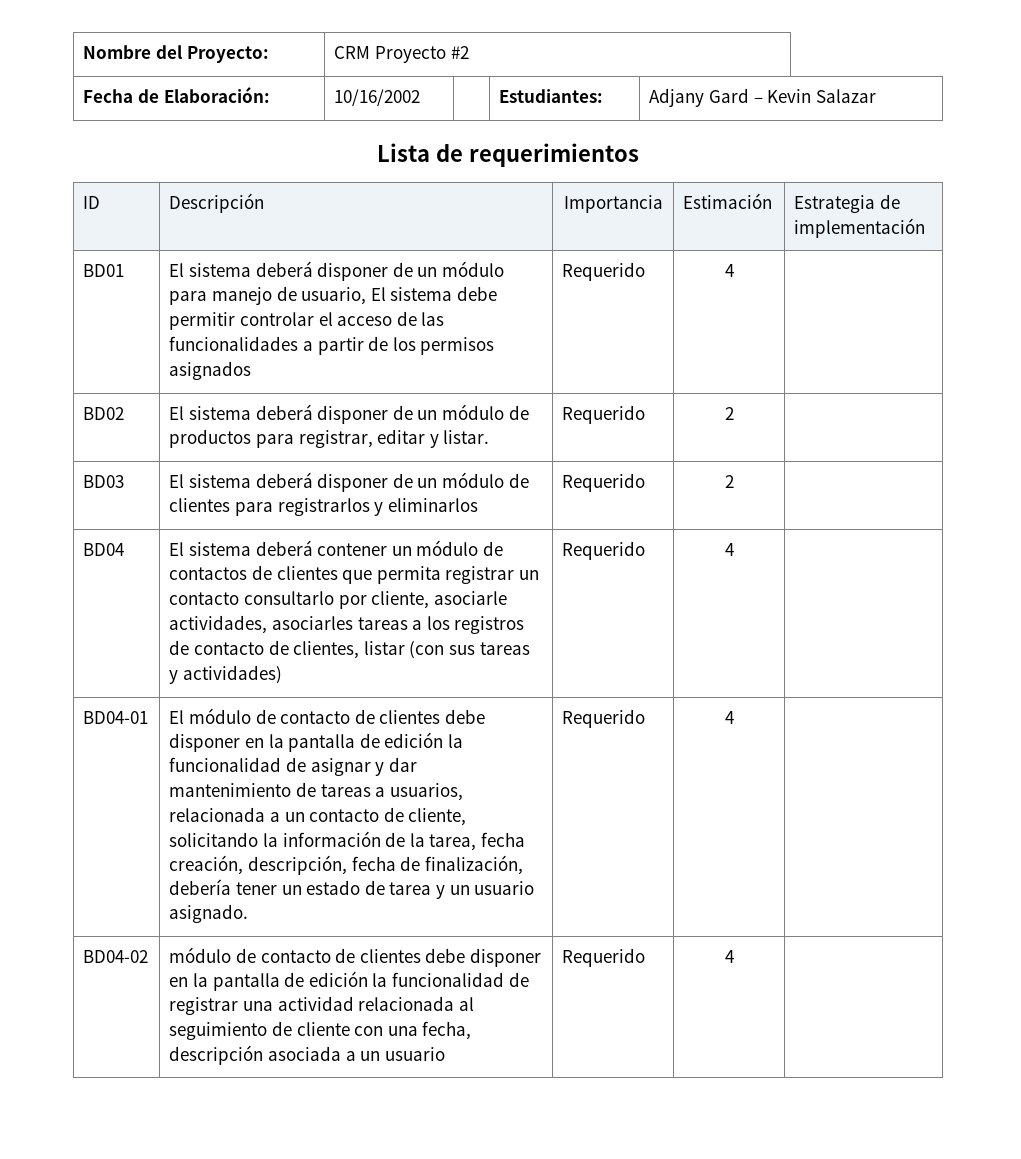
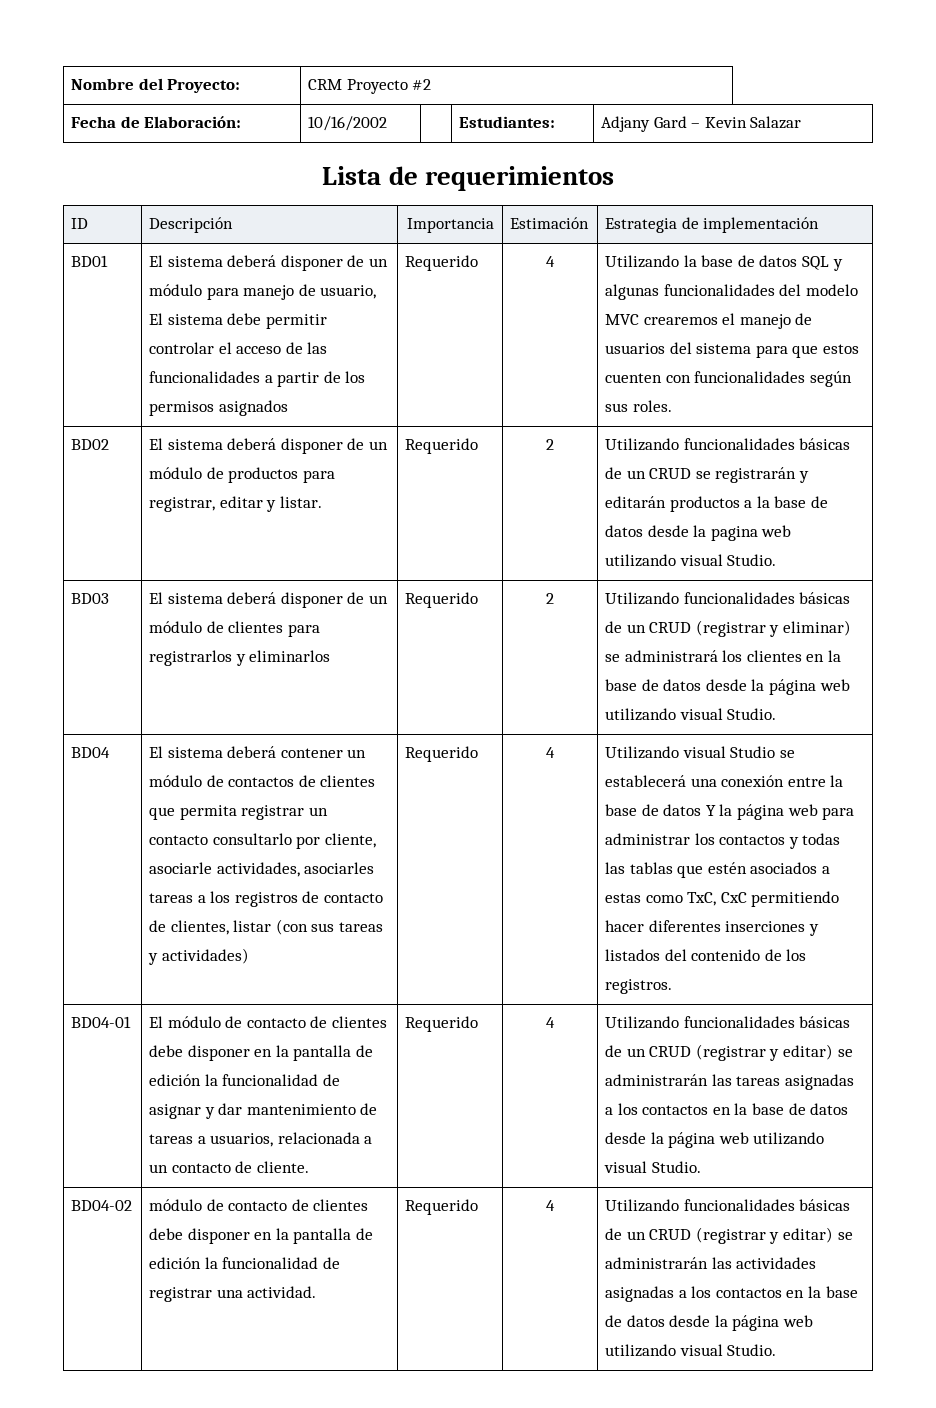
(734, 270) none -> [605,255,843,271] [605,284,858,300] [605,313,813,329] [605,342,860,358] [605,371,852,387] [605,400,672,412] Utilizando la base de datos SQL y algunas funcionalidades del modelo MVC crearemos el manejo de usuarios del sistema para que estos cuenten con funcionalidades según sus roles.
(734, 413) none -> [605,438,851,451] [605,467,810,483] [605,496,829,512] [605,525,792,541] [605,554,777,567] Utilizando funcionalidades básicas de un CRUD se registrarán y editarán productos a la base de datos desde la pagina web utilizando visual Studio.
(734, 481) none -> [605,592,851,605] [605,620,852,637] [605,650,842,662] [605,679,850,695] [605,708,777,721] Utilizando funcionalidades básicas de un CRUD (registrar y eliminar) se administrará los clientes en la base de datos desde la página web utilizando visual Studio.
(734, 549) none -> [605,746,795,759] [605,775,844,787] [605,804,855,820] [605,833,841,849] [605,862,831,878] [605,891,840,907] [605,920,819,936] [605,949,807,961] [605,979,673,994] Utilizando visual Studio se establecerá una conexión entre la base de datos Y la página web para administrar los contactos y todas las tablas que estén asociados a estas como TxC, CxC permitiendo hacer diferentes inserciones y listados del contenido de los registros.
[408,808,467,826] [169,831,526,851] [169,855,523,875] [169,879,535,899] [169,904,249,923] [562,709,646,728] [724,711,734,724] cliente, solicitando la información de la tarea, fecha creación, descripción, fecha de finalización, debería tener un estado de tarea y un usuario asignado. | Requerido | 4 | -> [256,1161,309,1173] [405,1016,479,1032] [546,1017,555,1028] [605,1016,851,1029] [605,1044,853,1061] [605,1074,854,1090] [605,1103,849,1115] [605,1132,825,1148] [604,1161,701,1173] cliente. | Requerido | 4 | Utilizando funcionalidades básicas de un CRUD (registrar y editar) se administrarán las tareas asignadas a los contactos en la base de datos desde la página web utilizando visual Studio.
[277,996,474,1011] [169,1021,472,1040] [169,1045,445,1065] [562,948,646,967] [724,950,734,963] actividad relacionada al seguimiento de cliente con una fecha, descripción asociada a un usuario | Requerido | 4 | -> [247,1286,317,1298] [405,1199,479,1215] [546,1200,555,1211] [605,1199,851,1212] [605,1227,853,1244] [605,1257,817,1269] [605,1286,858,1302] [605,1315,814,1331] [605,1344,777,1357] actividad. | Requerido | 4 | Utilizando funcionalidades básicas de un CRUD (registrar y editar) se administrarán las actividades asignadas a los contactos en la base de datos desde la página web utilizando visual Studio.

